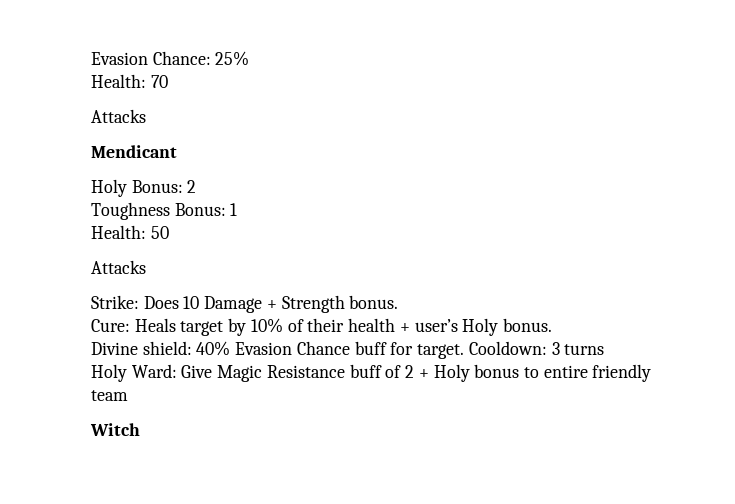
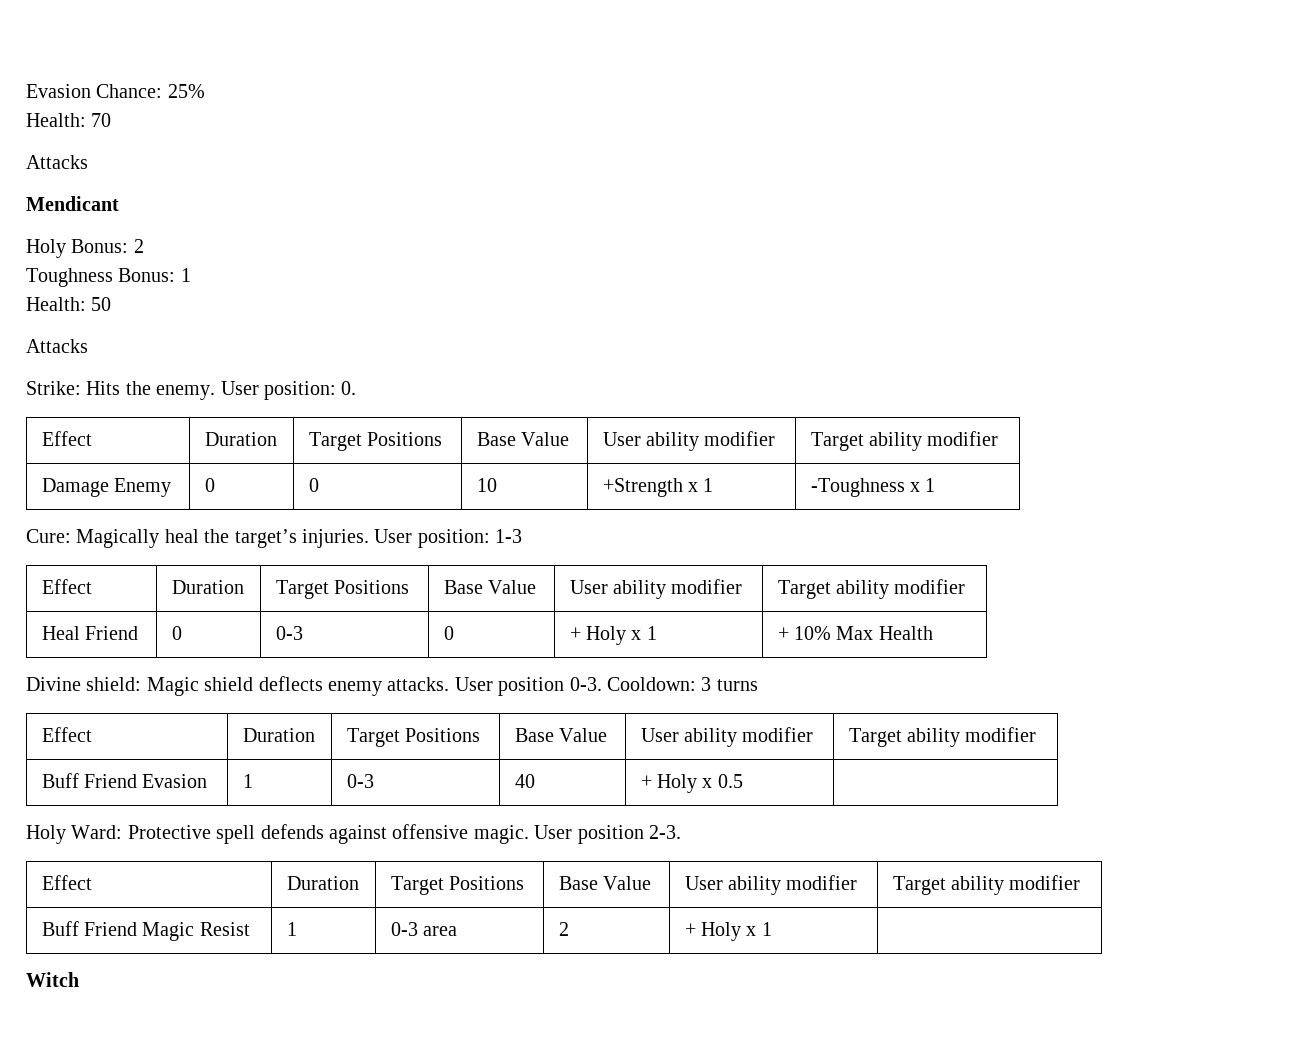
[143,295,399,313] [91,318,552,336] [91,341,605,359] [91,364,652,382] [91,390,128,401] Does 10 Damage + Strength bonus. // Cure: Heals target by 10% of their health + user’s Holy bonus. // Divine shield: 40% Evasion Chance buff for target. Cooldown: 3 turns // Holy Ward: Give Magic Resistance buff of 2 + Holy bonus to entire friendly team -> [86,381,357,400] [41,431,92,446] [204,432,277,446] [308,432,443,451] [476,432,570,446] [602,431,776,451] [810,431,999,451] [41,478,172,497] [204,478,215,492] [308,478,319,492] [476,478,497,492] [602,478,714,497] [810,478,936,497] [26,529,523,548] [41,579,92,594] [171,580,244,594] [275,580,410,599] [443,580,537,594] [569,579,743,599] [777,579,966,599] [41,626,139,640] [171,626,182,640] [275,626,303,640] [443,626,454,640] [569,626,657,645] [777,626,933,640] [26,676,758,696] [41,727,92,742] [242,728,315,742] [346,728,481,747] [514,728,608,742] [640,727,814,747] [848,727,1037,747] [41,773,208,788] [242,774,253,788] [346,774,374,788] [514,774,535,788] [640,774,743,793] [26,824,681,844] [41,875,92,890] [286,876,359,890] [390,876,525,895] [558,876,652,890] [684,875,858,895] [892,875,1081,895] [41,921,250,941] [286,922,297,936] [390,922,458,936] [558,922,569,936] [684,922,772,941] Hits the enemy. User position: 0. // Effect | Duration | Target Positions | Base Value | User ability modifier | Target ability modifier // Damage Enemy | 0 | 0 | 10 | +Strength x 1 | -Toughness x 1 // Cure: Magically heal the target’s injuries. User position: 1-3 // Effect | Duration | Target Positions | Base Value | User ability modifier | Target ability modifier // Heal Friend | 0 | 0-3 | 0 | + Holy x 1 | + 10% Max Health // Divine shield: Magic shield deflects enemy attacks. User position 0-3. Cooldown: 3 turns // Effect | Duration | Target Positions | Base Value | User ability modifier | Target ability modifier // Buff Friend Evasion | 1 | 0-3 | 40 | + Holy x 0.5 | // Holy Ward: Protective spell defends against offensive magic. User position 2-3. // Effect | Duration | Target Positions | Base Value | User ability modifier | Target ability modifier // Buff Friend Magic Resist | 1 | 0-3 area | 2 | + Holy x 1 |

